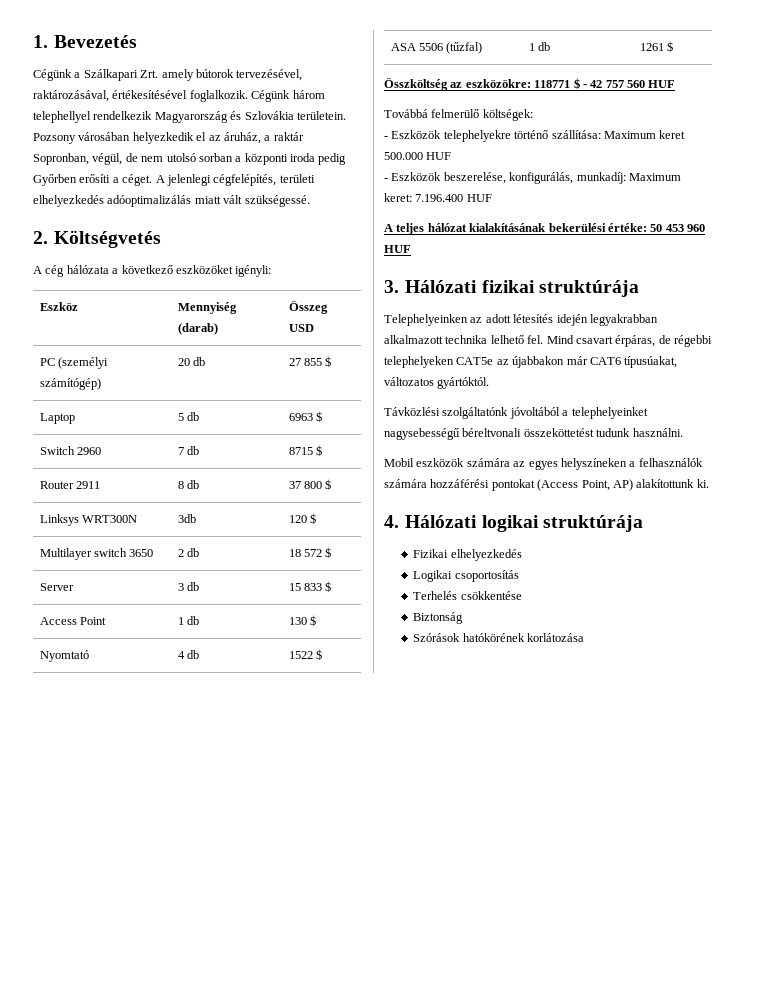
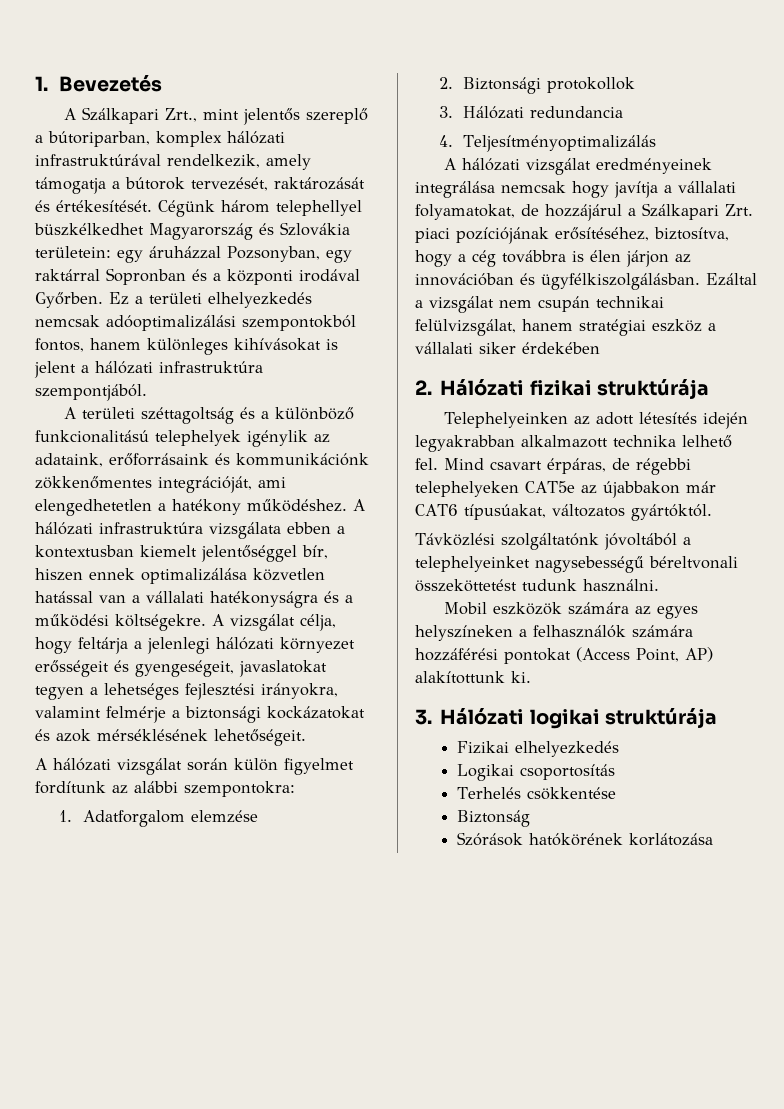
[33,69,303,81] [33,90,325,102] [33,111,346,123] [33,132,304,144] [33,153,347,165] [33,174,315,186] [33,195,310,207] [33,230,162,248] [33,265,272,277] [39,302,78,311] [177,302,237,314] [177,323,218,335] [288,301,328,314] [288,324,314,332] [39,357,108,369] [39,378,101,390] [177,357,205,366] [288,356,332,367] [39,413,75,424] [177,412,199,421] [288,411,322,422] [39,446,101,455] [177,446,199,455] [288,445,322,456] [39,481,100,489] [177,480,199,489] [288,479,332,490] [39,514,137,526] [177,514,196,523] [288,513,316,524] [39,548,154,560] [177,548,199,557] [288,547,332,558] [39,583,74,591] [177,582,199,591] [288,581,332,592] [39,617,106,625] [177,616,199,625] [288,615,316,626] [39,650,89,662] [177,650,199,659] [288,649,322,660] [390,42,483,54] [528,42,550,51] [639,41,673,52] [384,78,676,91] [384,109,533,121] [384,130,686,142] [384,152,452,160] [384,172,681,184] [384,193,492,202] [384,223,705,235] [384,245,411,253] [384,280,399,293] Cégünk a Szálkapari Zrt. amely bútorok tervezésével, raktározásával, értékesítésével foglalkozik. Cégünk három telephellyel rendelkezik Magyarország és Szlovákia területein. Pozsony városában helyezkedik el az áruház, a raktár Sopronban, végül, de nem utolsó sorban a központi iroda pedig Győrben erősíti a céget. A jelenlegi cégfelépítés, területi elhelyezkedés adóoptimalizálás miatt vált szükségessé. // 2. Költségvetés // A cég hálózata a következő eszközöket igényli: // Eszköz | Mennyiség (darab) | Összeg USD // PC (személyi számítógép) | 20 db | 27 855 $ // Laptop | 5 db | 6963 $ // Switch 2960 | 7 db | 8715 $ // Router 2911 | 8 db | 37 800 $ // Linksys WRT300N | 3db | 120 $ // Multilayer switch 3650 | 2 db | 18 572 $ // Server | 3 db | 15 833 $ // Access Point | 1 db | 130 $ // Nyomtató | 4 db | 1522 $ // ASA 5506 (tűzfal) | 1 db | 1261 $ // Összköltség az eszközökre: 118771 $ - 42 757 560 HUF // Továbbá felmerülő költségek: // - Eszközök telephelyekre történő szállítása: Maximum keret 500.000 HUF // - Eszközök beszerelése, konfigurálás, munkadíj: Maximum keret: 7.196.400 HUF // A teljes hálózat kialakításának bekerülési értéke: 50 453 960 HUF // 3. -> [63,107,368,125] [35,131,285,147] [35,154,311,170] [35,177,365,194] [35,200,362,217] [34,222,350,240] [35,246,352,263] [35,268,360,285] [35,292,312,308] [35,315,356,331] [35,338,338,355] [34,361,263,378] [35,384,147,401] [63,407,354,424] [35,430,330,447] [35,453,369,467] [35,476,286,493] [35,499,365,516] [35,522,345,539] [35,545,328,562] [35,568,325,584] [35,591,353,608] [35,614,336,631] [35,637,355,654] [35,660,327,677] [35,683,338,700] [35,706,365,723] [35,729,306,746] [35,758,354,775] [35,781,295,797] [58,810,258,827] [438,77,635,94] [438,106,623,119] [438,135,656,152] [443,158,712,175] [415,181,736,198] [415,203,753,221] [415,227,729,244] [415,250,691,267] [415,273,757,290] [415,296,664,313] [415,319,716,336] [415,342,600,354] [415,380,432,395] A Szálkapari Zrt., mint jelentős szereplő a bútoriparban, komplex hálózati infrastruktúrával rendelkezik, amely támogatja a bútorok tervezését, raktározását és értékesítését. Cégünk három telephellyel büszkélkedhet Magyarország és Szlovákia területein: egy áruházzal Pozsonyban, egy raktárral Sopronban és a központi irodával Győrben. Ez a területi elhelyezkedés nemcsak adóoptimalizálási szempontokból fontos, hanem különleges kihívásokat is jelent a hálózati infrastruktúra szempontjából. // A területi széttagoltság és a különböző funkcionalitású telephelyek igénylik az adataink, erőforrásaink és kommunikációnk zökkenőmentes integrációját, ami elengedhetetlen a hatékony működéshez. A hálózati infrastruktúra vizsgálata ebben a kontextusban kiemelt jelentőséggel bír, hiszen ennek optimalizálása közvetlen hatással van a vállalati hatékonyságra és a működési költségekre. A vizsgálat célja, hogy feltárja a jelenlegi hálózati környezet erősségeit és gyengeségeit, javaslatokat tegyen a lehetséges fejlesztési irányokra, valamint felmérje a biztonsági kockázatokat és azok mérséklésének lehetőségeit. // A hálózati vizsgálat során külön figyelmet fordítunk az alábbi szempontokra: // 1. Adatforgalom elemzése // 2. Biztonsági protokollok // 3. Hálózati redundancia // 4. Teljesítményoptimalizálás // A hálózati vizsgálat eredményeinek integrálása nemcsak hogy javítja a vállalati folyamatokat, de hozzájárul a Szálkapari Zrt. piaci pozíciójának erősítéséhez, biztosítva, hogy a cég továbbra is élen járjon az innovációban és ügyfélkiszolgálásban. Ezáltal a vizsgálat nem csupán technikai felülvizsgálat, hanem stratégiai eszköz a vállalati siker érdekében // 2.
[384,515,399,528] 4. -> [415,709,432,725] 3.

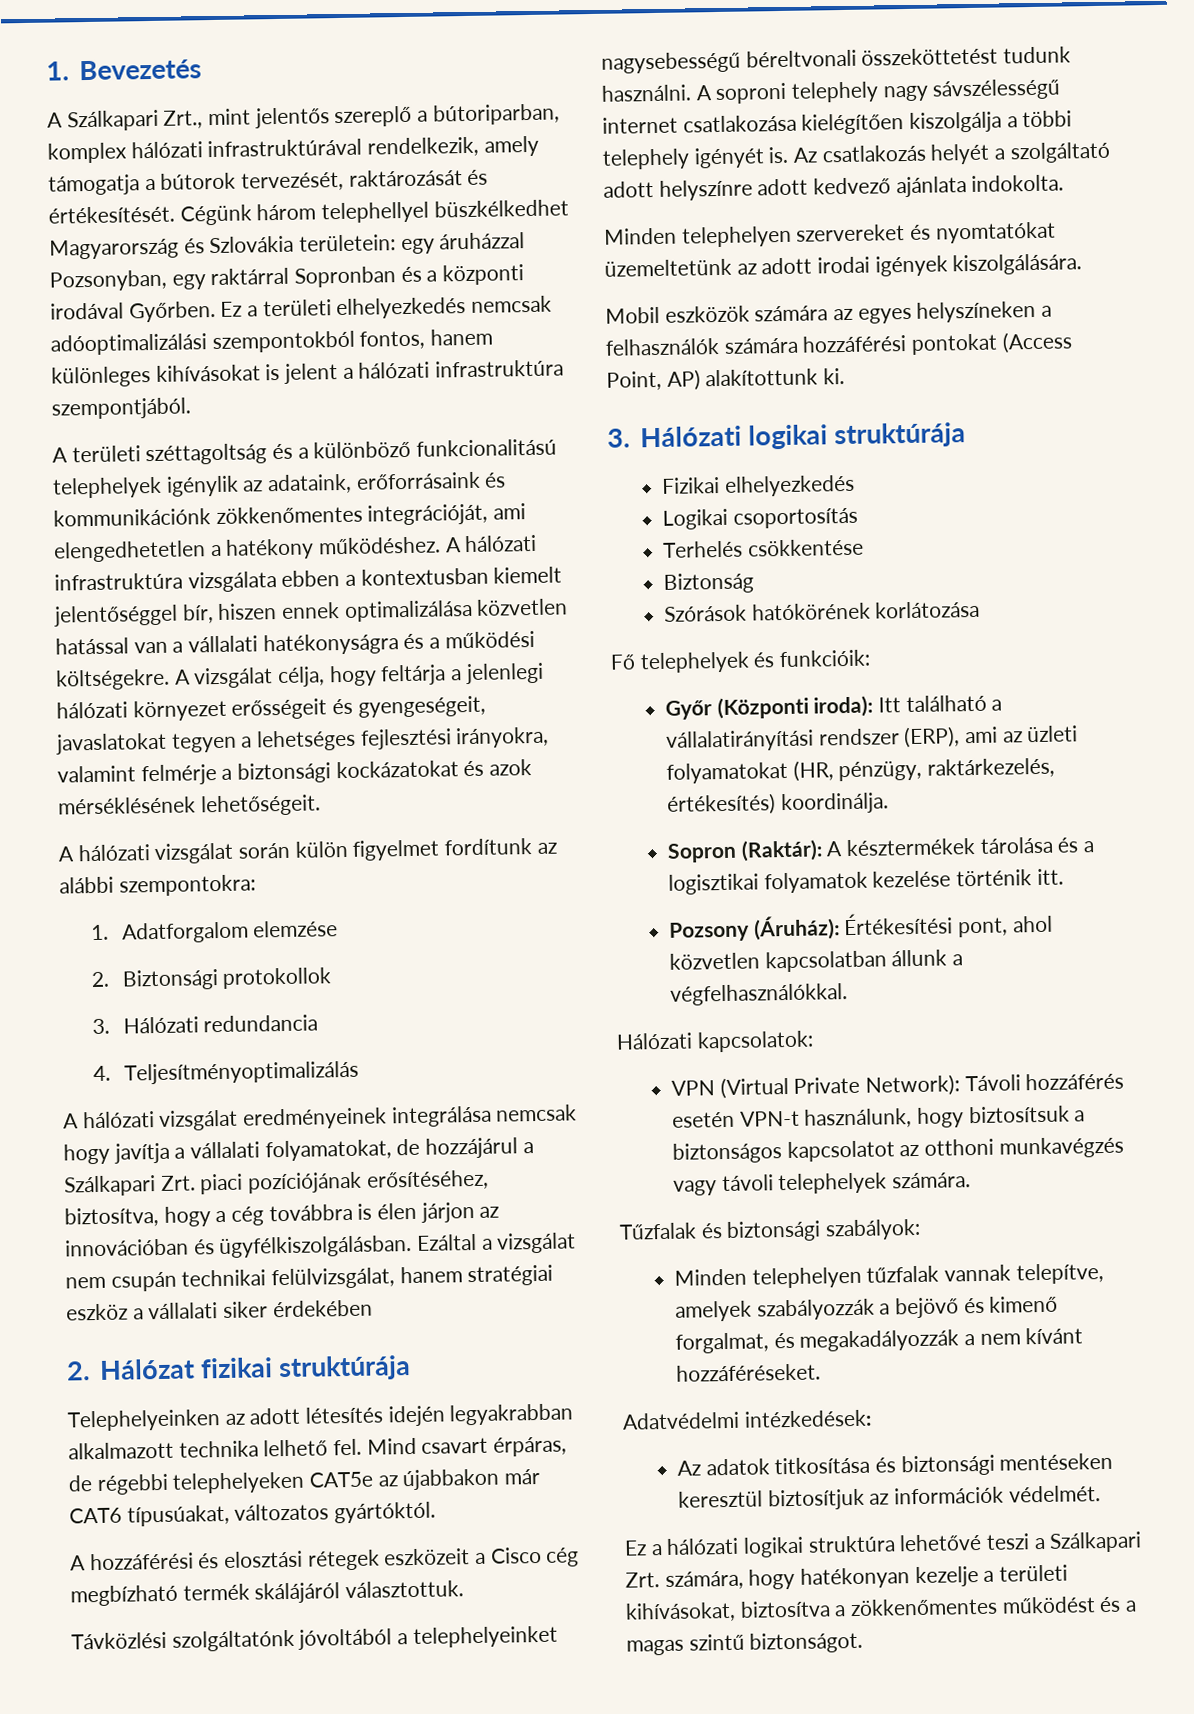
[440,379,525,396] Hálózati -> [98,1358,195,1380] Hálózat
(712, 512) none -> [70,1546,580,1571] [70,1580,465,1607] // A hozzáférési és elosztási rétegek eszközeit a Cisco cég megbízható termék skálájáról választottuk.
(659, 585) none -> [695,78,1062,105] [602,110,1073,135] [602,141,1111,170] [603,174,1065,201] [604,221,1056,248] [604,253,1083,277] A soproni telephely nagy sávszélességű internet csatlakozása kielégítően kiszolgálja a többi telephely igényét is. Az csatlakozás helyét a szolgáltató adott helyszínre adott kedvező ajánlata indokolta. // Minden telephelyen szervereket és nyomtatókat üzemeltetünk az adott irodai igények kiszolgálására.
(714, 839) none -> [610,649,871,674] [664,694,1003,720] [665,725,1079,752] [665,757,1055,784] [666,792,889,816] [666,836,1095,863] [667,868,1064,895] [668,912,1053,942] [668,949,963,973] [669,983,848,1006] [616,1030,814,1053] [670,1072,1125,1100] [671,1105,1086,1129] [671,1136,1124,1164] [672,1172,971,1196] [619,1218,922,1242] [673,1263,1104,1289] [674,1295,1059,1322] [674,1327,1084,1354] [675,1363,821,1382] [622,1409,872,1430] [676,1452,1114,1477] [677,1485,1101,1511] [624,1531,1143,1558] [625,1564,1069,1591] [625,1596,1138,1623] [626,1631,864,1656] // Fő telephelyek és funkcióik: // Győr (Központi iroda): Itt található a vállalatirányítási rendszer (ERP), ami az üzleti folyamatokat (HR, pénzügy, raktárkezelés, értékesítés) koordinálja. // Sopron (Raktár): A késztermékek tárolása és a logisztikai folyamatok kezelése történik itt. // Pozsony (Áruház): Értékesítési pont, ahol közvetlen kapcsolatban állunk a végfelhasználókkal. // Hálózati kapcsolatok: // VPN (Virtual Private Network): Távoli hozzáférés esetén VPN-t használunk, hogy biztosítsuk a biztonságos kapcsolatot az otthoni munkavégzés vagy távoli telephelyek számára. // Tűzfalak és biztonsági szabályok: // Minden telephelyen tűzfalak vannak telepítve, amelyek szabályozzák a bejövő és kimenő forgalmat, és megakadályozzák a nem kívánt hozzáféréseket. // Adatvédelmi intézkedések: // Az adatok titkosítása és biztonsági mentéseken keresztül biztosítjuk az információk védelmét. // Ez a hálózati logikai struktúra lehetővé teszi a Szálkapari Zrt. számára, hogy hatékonyan kezelje a területi kihívásokat, biztosítva a zökkenőmentes működést és a magas szintű biztonságot.

